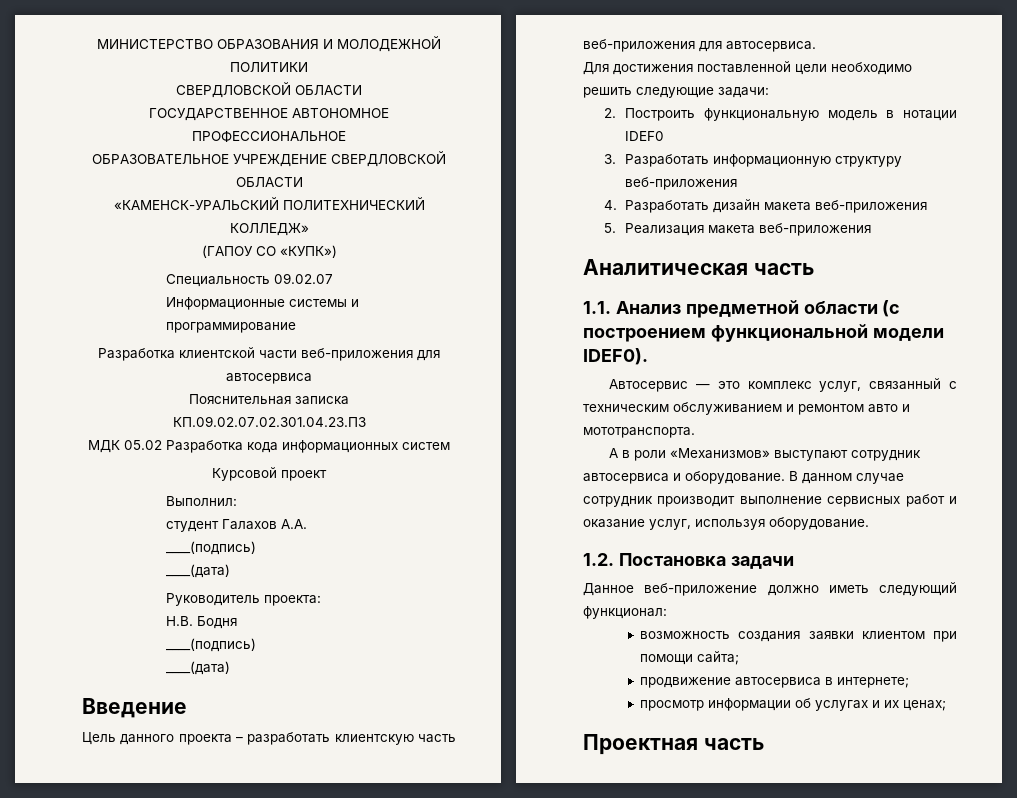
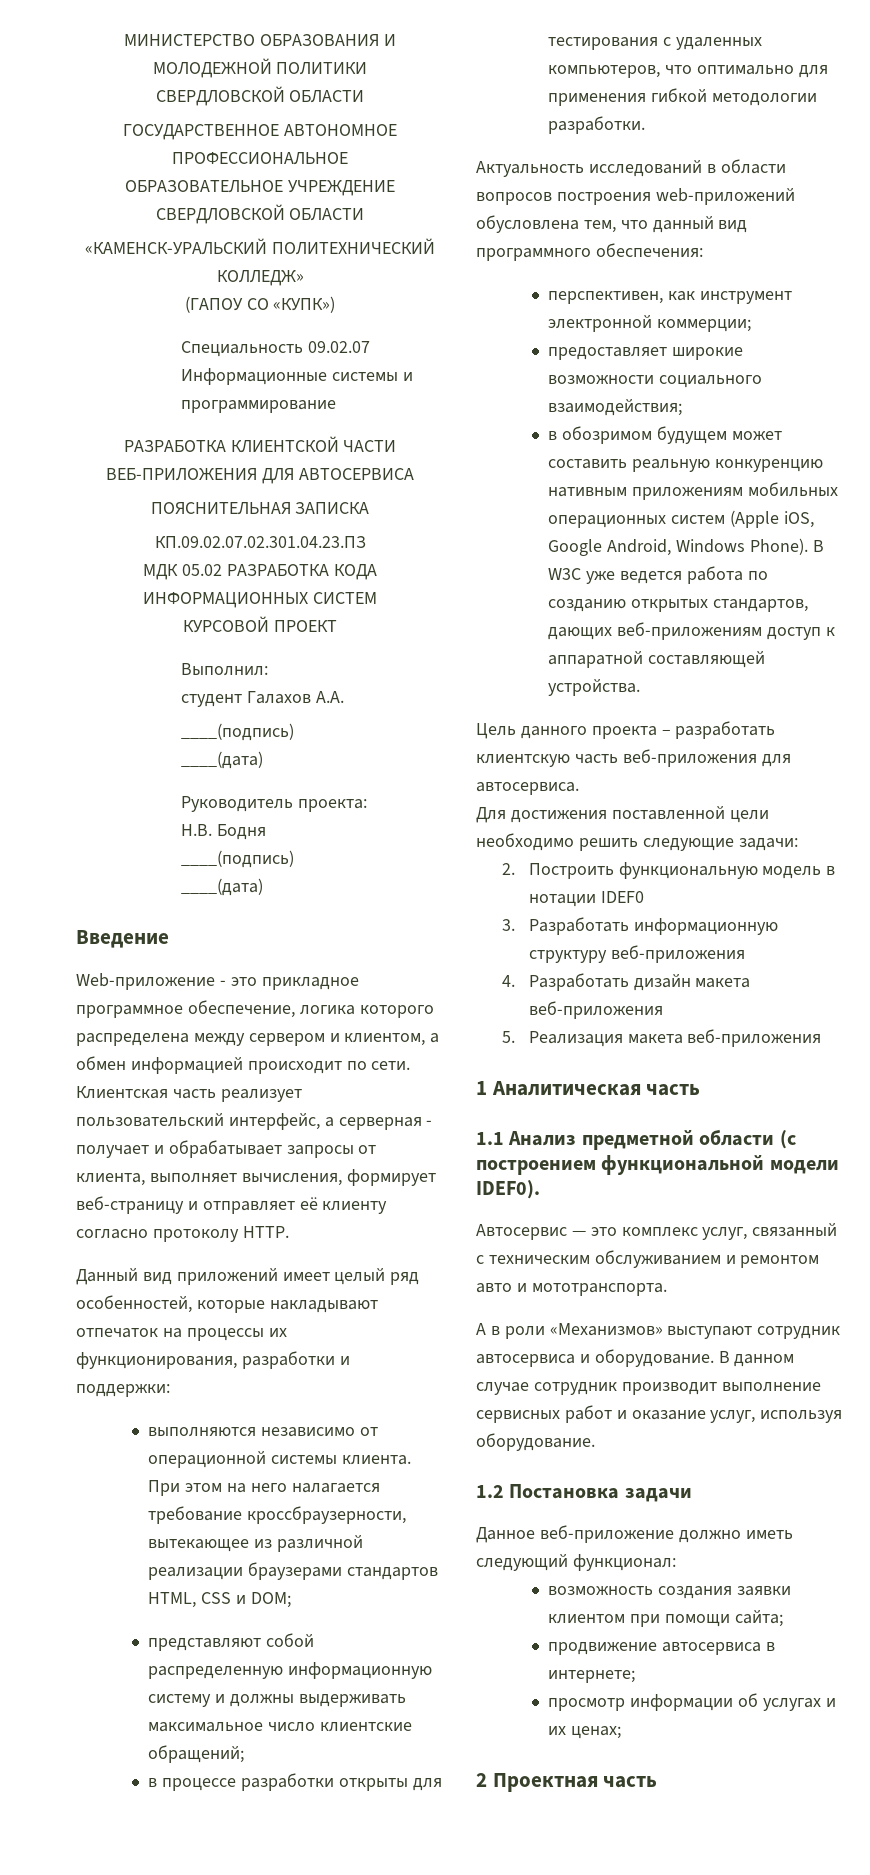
[98,347,440,361] [226,373,312,384] [189,394,349,405] [172,416,366,427] [88,440,450,453] [212,467,327,481] Разработка клиентской части веб-приложения для автосервиса // Пояснительная записка // КП.09.02.07.02.301.04.23.ПЗ // МДК 05.02 Разработка кода информационных систем // Курсовой проект -> [123,436,397,453] [106,468,414,484] [150,502,370,515] [154,536,366,548] [143,564,377,580] [143,592,377,608] [183,616,337,633] РАЗРАБОТКА КЛИЕНТСКОЙ ЧАСТИ ВЕБ-ПРИЛОЖЕНИЯ ДЛЯ АВТОСЕРВИСА // ПОЯСНИТЕЛЬНАЯ ЗАПИСКА // КП.09.02.07.02.301.04.23.ПЗ // МДК 05.02 РАЗРАБОТКА КОДА ИНФОРМАЦИОННЫХ СИСТЕМ // КУРСОВОЙ ПРОЕКТ
(187, 708) none -> [76,973,359,990] [76,1000,434,1018] [76,1033,440,1046] [76,1056,411,1074] [76,1086,302,1102] [76,1113,433,1130] [76,1140,377,1158] [76,1169,436,1186] [76,1196,388,1214] [76,1226,289,1242] [76,1268,420,1285] [76,1295,378,1313] [76,1328,287,1341] [76,1351,350,1369] [76,1384,170,1397] [148,1427,379,1437] [148,1451,412,1468] [148,1480,380,1496] [148,1506,407,1524] [148,1535,364,1552] [148,1562,439,1580] [148,1592,292,1608] [148,1633,315,1651] [148,1662,433,1679] [148,1694,407,1707] [148,1722,413,1732] [148,1745,245,1763] [148,1773,442,1791] [548,37,763,50] [548,65,829,78] [548,88,818,106] [548,116,646,134] [476,159,786,177] [476,188,795,205] [476,215,748,233] [476,243,703,261] [548,291,793,304] [548,315,752,332] [548,347,744,360] [548,375,763,388] [548,399,683,416] [548,426,783,444] [548,459,824,472] [548,482,839,500] [548,510,815,528] [548,538,824,556] [548,566,768,584] [548,599,809,612] [548,622,836,640] [548,651,766,668] [548,679,641,696] // Web-приложение - это прикладное программное обеспечение, логика которого распределена между сервером и клиентом, а обмен информацией происходит по сети. Клиентская часть реализует пользовательский интерфейс, а серверная - получает и обрабатывает запросы от клиента, выполняет вычисления, формирует веб-страницу и отправляет её клиенту согласно протоколу HTTP. // Данный вид приложений имеет целый ряд особенностей, которые накладывают отпечаток на процессы их функционирования, разработки и поддержки: // выполняются независимо от операционной системы клиента. При этом на него налагается требование кроссбраузерности, вытекающее из различной реализации браузерами стандартов HTML, CSS и DOM; // представляют собой распределенную информационную систему и должны выдерживать максимальное число клиентские обращений; // в процессе разработки открыты для тестирования с удаленных компьютеров, что оптимально для применения гибкой методологии разработки. // Актуальность исследований в области вопросов построения web-приложений обусловлена тем, что данный вид программного обеспечения: // перспективен, как инструмент электронной коммерции; // предоставляет широкие возможности социального взаимодействия; // в обозримом будущем может составить реальную конкуренцию нативным приложениям мобильных операционных систем (Apple iOS, Google Android, Windows Phone). В W3C уже ведется работа по созданию открытых стандартов, дающих веб-приложениям доступ к аппаратной составляющей устройства.
(872, 229) none -> [476,1081,487,1095] 1
[583,301,611,314] 1.1. -> [476,1132,504,1145] 1.1
[583,553,614,566] 1.2. -> [476,1485,504,1498] 1.2
(947, 705) none -> [476,1773,487,1787] 2

